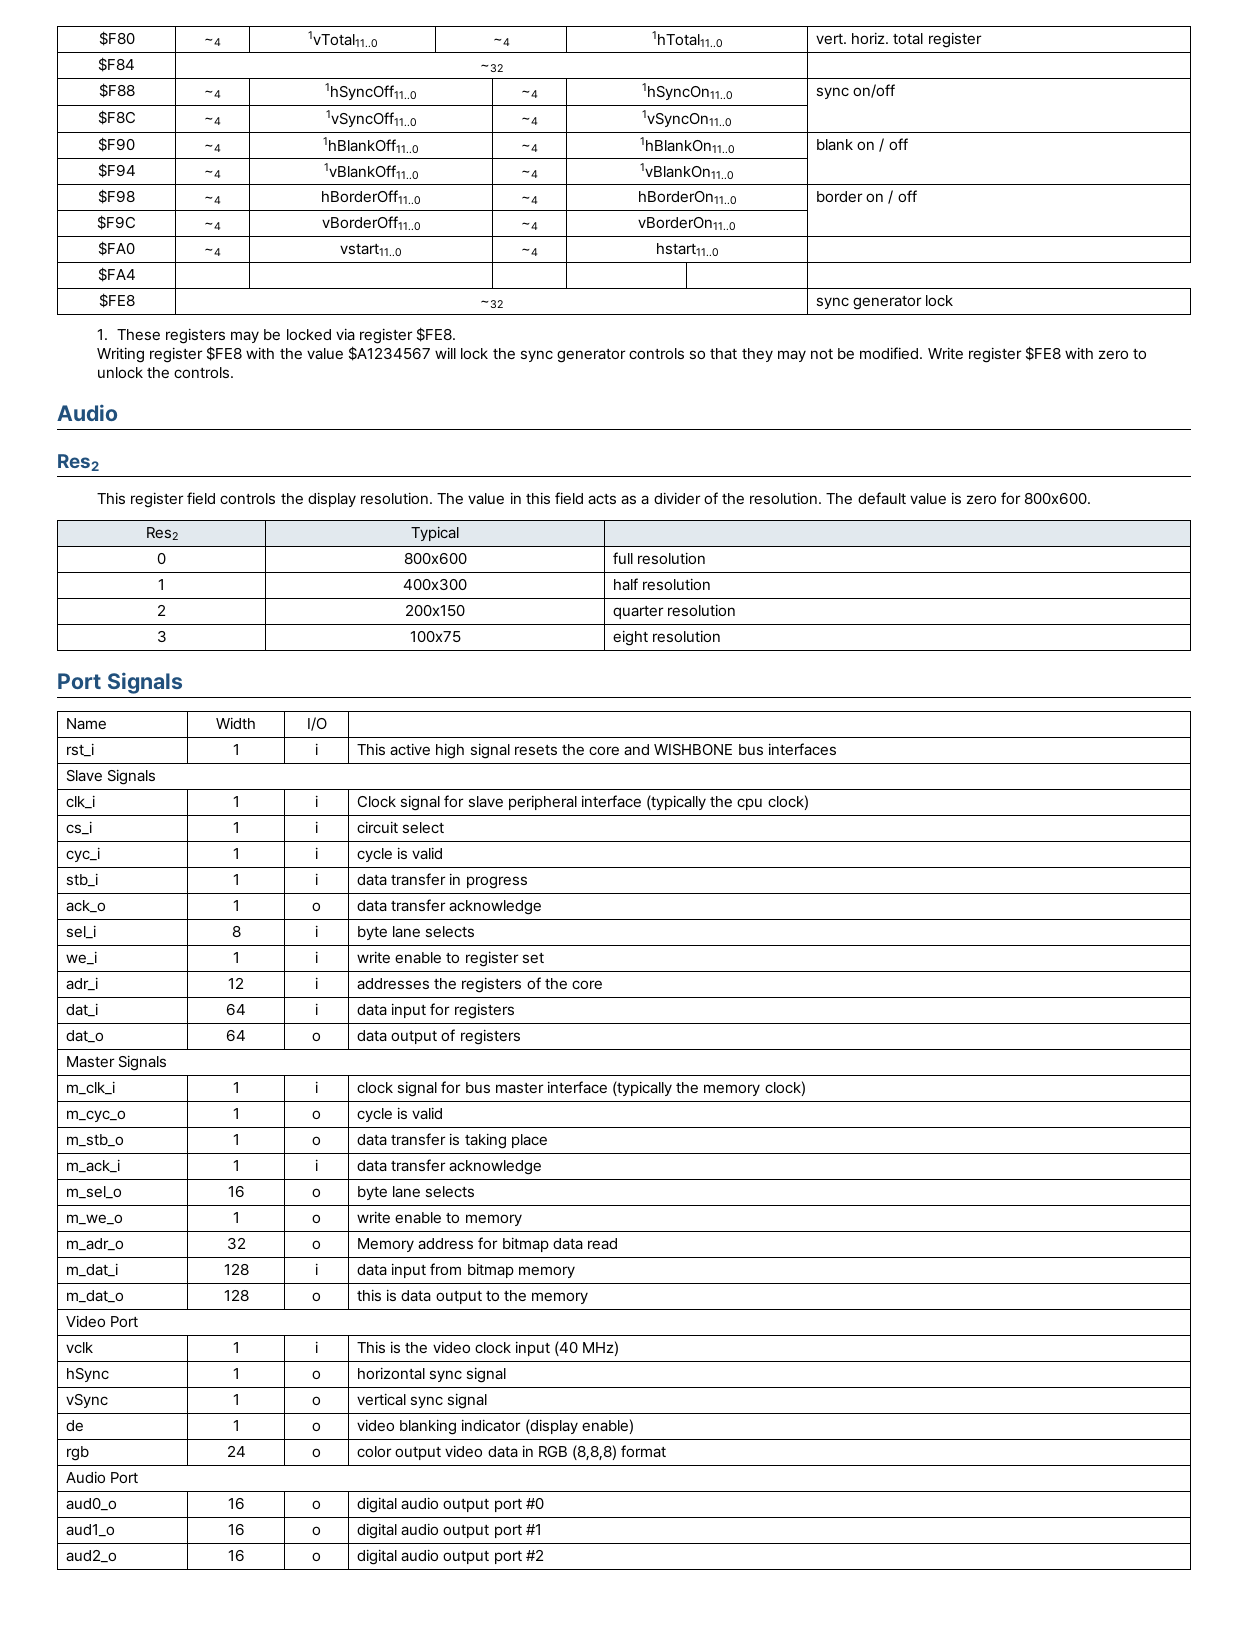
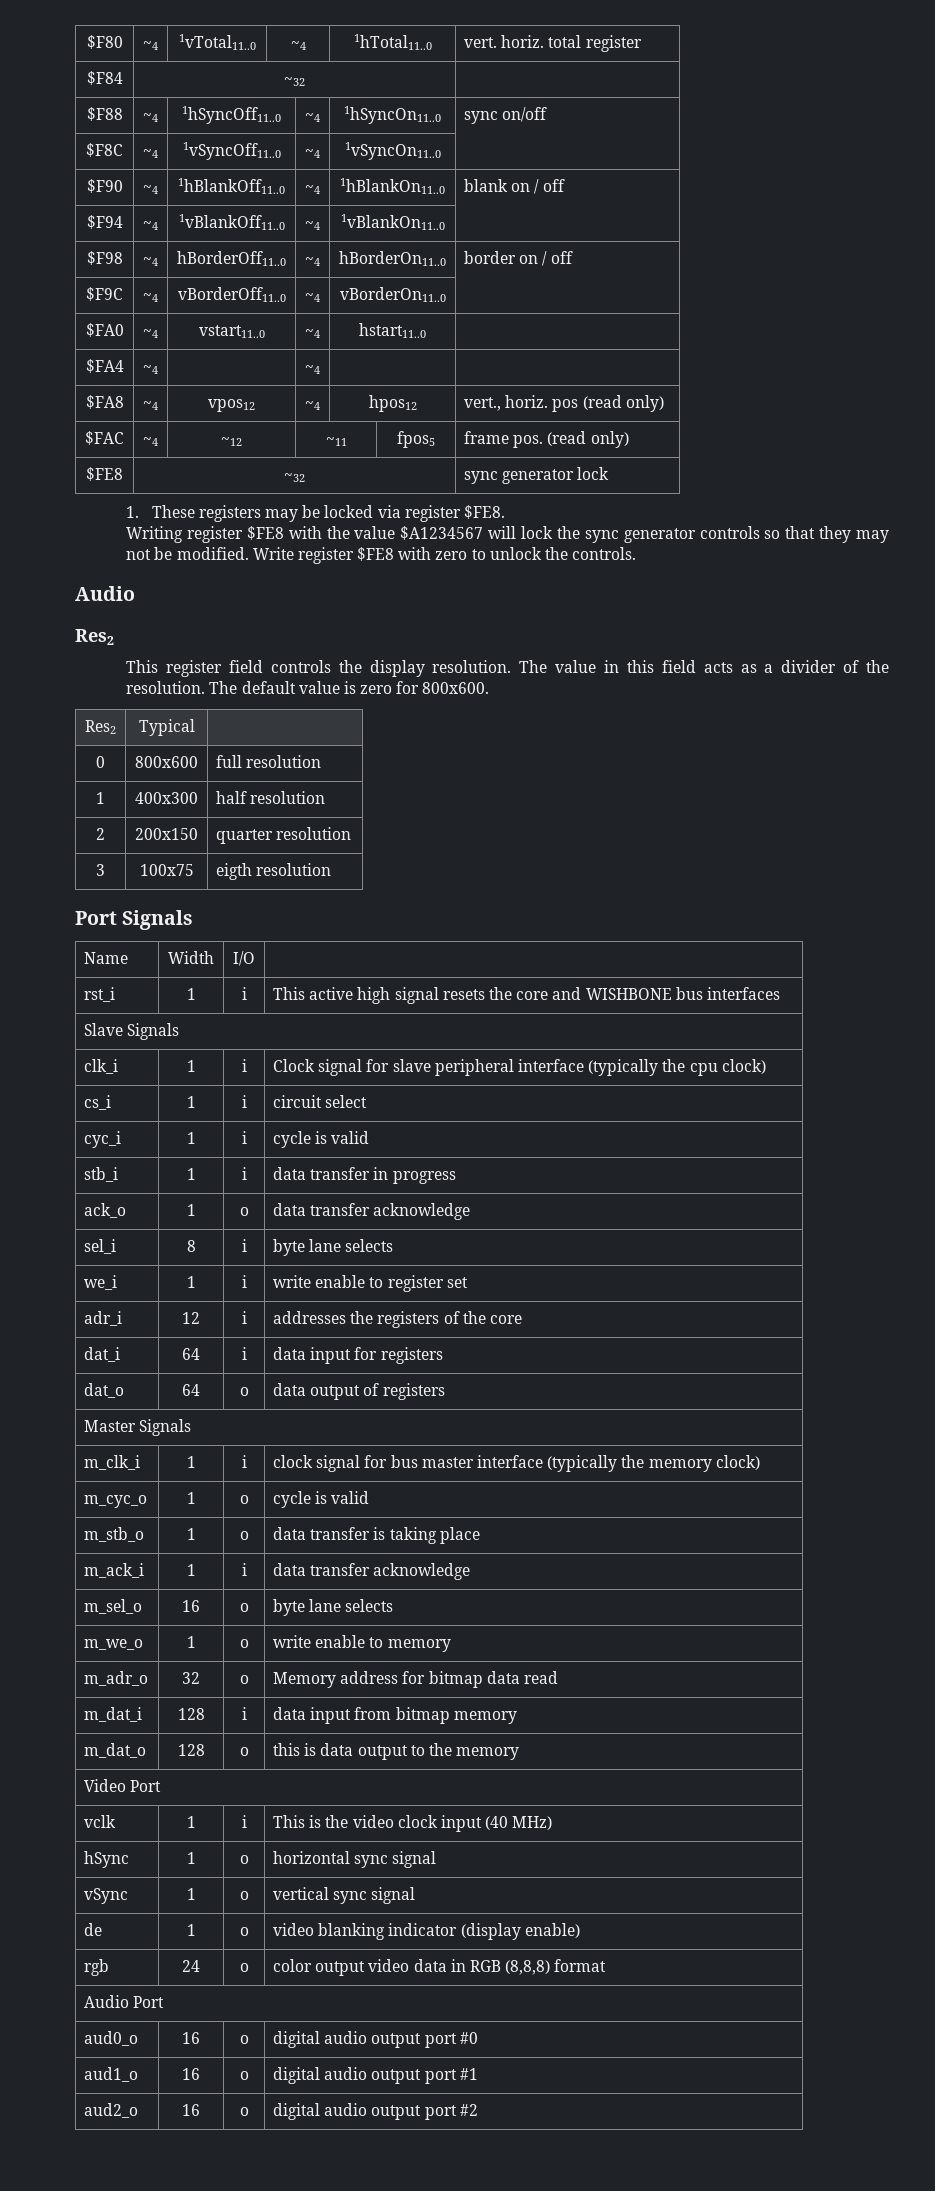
(136, 274) | | | | -> [143,365,158,374] [305,365,320,374] [85,395,124,409] [143,401,158,410] [208,399,255,412] [305,401,320,410] [368,395,417,412] [464,395,664,412] [85,431,124,445] [143,437,158,446] [221,437,242,446] [325,437,347,446] [397,431,435,448] [464,431,629,448] ~4 | | ~4 | | // $FA8 | ~4 | vpos12 | ~4 | hpos12 | vert., horiz. pos (read only) // $FAC | ~4 | ~12 | ~11 | fpos5 | frame pos. (read only)
[613,630,649,646] eight -> [216,863,253,880] eigth

